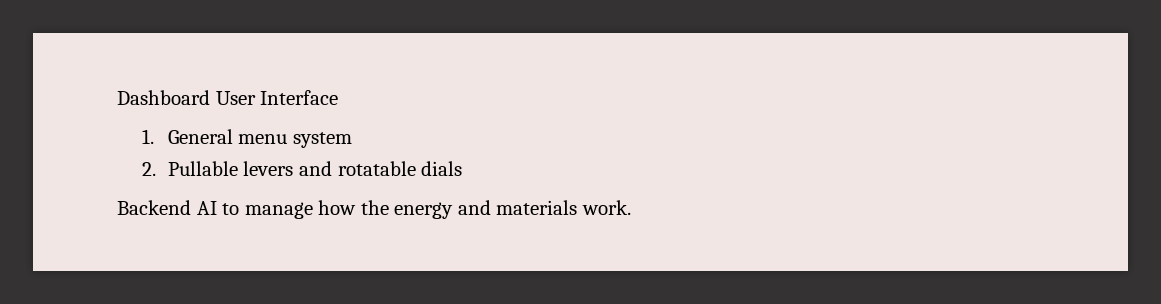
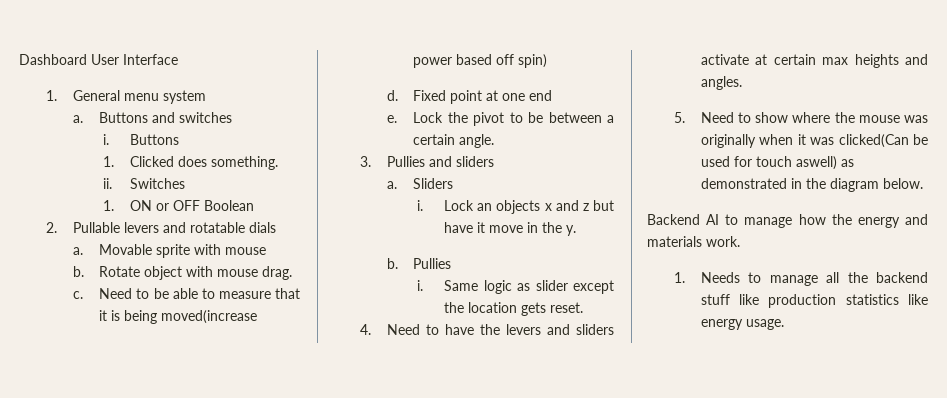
(353, 140) none -> [72,112,233,123] [103,134,180,145] [103,156,279,170] [103,178,186,189] [103,200,255,211] // a. Buttons and switches // i. Buttons // 1. Clicked does something. // ii. Switches // 1. ON or OFF Boolean
(463, 168) none -> [72,244,267,258] [72,266,293,280] [72,288,300,299] [99,310,258,324] [413,54,548,68] [386,90,553,104] [386,112,614,126] [413,134,495,148] [359,156,494,167] [386,178,454,189] [417,200,614,214] [444,222,577,236] [386,258,452,269] [417,280,614,294] [444,302,584,316] [359,324,614,335] [700,54,928,68] [700,76,742,90] [673,112,928,123] [700,134,928,148] [700,156,854,170] [700,178,923,192] // a. Movable sprite with mouse // b. Rotate object with mouse drag. // c. Need to be able to measure that it is being moved(increase power based off spin) // d. Fixed point at one end // e. Lock the pivot to be between a certain angle. // 3. Pullies and sliders // a. Sliders // i. Lock an objects x and z but have it move in the y. // b. Pullies // i. Same logic as slider except the location gets reset. // 4. Need to have the levers and sliders activate at certain max heights and angles. // 5. Need to show where the mouse was originally when it was clicked(Can be used for touch aswell) as demonstrated in the diagram below.
(631, 207) none -> [673,272,928,286] [700,294,928,308] [700,319,784,330] // 1. Needs to manage all the backend stuff like production statistics like energy usage.

